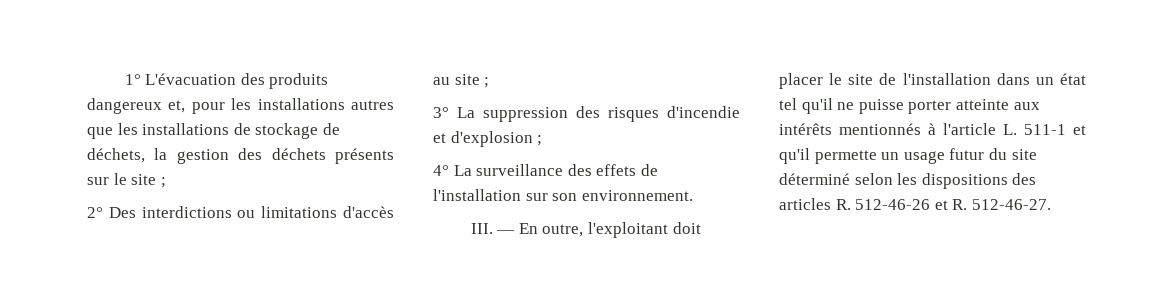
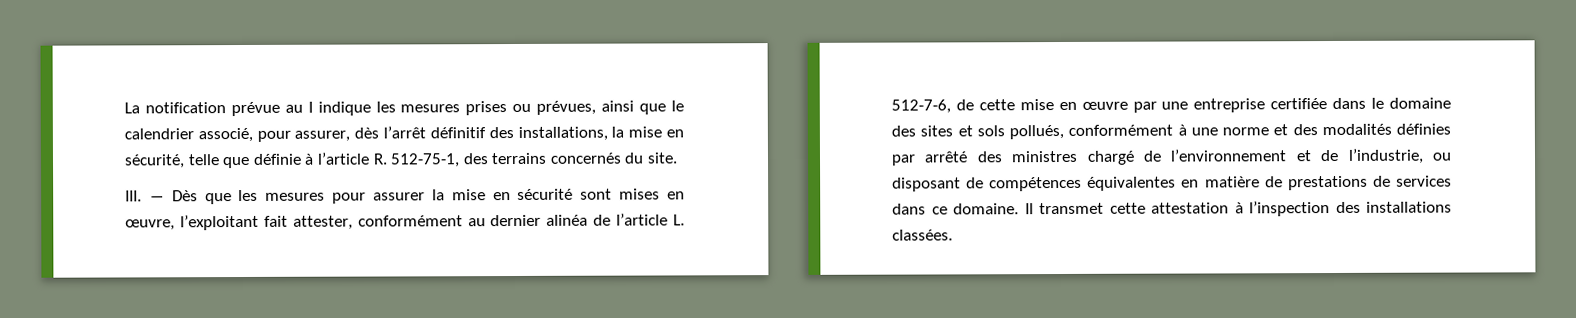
[124,73,329,89] [87,98,394,114] [87,123,340,139] [87,148,394,164] [87,173,166,188] [87,206,395,218] [433,74,490,88] [433,106,740,122] [433,131,543,147] [433,164,658,176] [433,189,693,201] [470,222,701,238] [779,73,1086,89] [779,98,1040,114] [779,123,1086,135] [779,148,1037,164] [779,173,1037,189] [779,198,1051,210] 1° L'évacuation des produits dangereux et, pour les installations autres que les installations de stockage de déchets, la gestion des déchets présents sur le site ; // 2° Des interdictions ou limitations d'accès au site ; // 3° La suppression des risques d'incendie et d'explosion ; // 4° La surveillance des effets de l'installation sur son environnement. // III. ― En outre, l'exploitant doit placer le site de l'installation dans un état tel qu'il ne puisse porter atteinte aux intérêts mentionnés à l'article L. 511-1 et qu'il permette un usage futur du site déterminé selon les dispositions des articles R. 512-46-26 et R. 512-46-27. -> [124,100,684,117] [124,126,684,143] [124,152,679,169] [125,188,685,205] [125,213,685,231] [891,97,1451,114] [891,123,1451,140] [891,148,1452,166] [892,175,1452,192] [892,201,1452,217] [892,229,953,241] La notification prévue au I indique les mesures prises ou prévues, ainsi que le calendrier associé, pour assurer, dès l’arrêt définitif des installations, la mise en sécurité, telle que définie à l’article R. 512-75-1, des terrains concernés du site. // III. ― Dès que les mesures pour assurer la mise en sécurité sont mises en œuvre, l’exploitant fait attester, conformément au dernier alinéa de l’article L. 512-7-6, de cette mise en œuvre par une entreprise certifiée dans le domaine des sites et sols pollués, conformément à une norme et des modalités définies par arrêté des ministres chargé de l’environnement et de l’industrie, ou disposant de compétences équivalentes en matière de prestations de services dans ce domaine. Il transmet cette attestation à l’inspection des installations classées.

